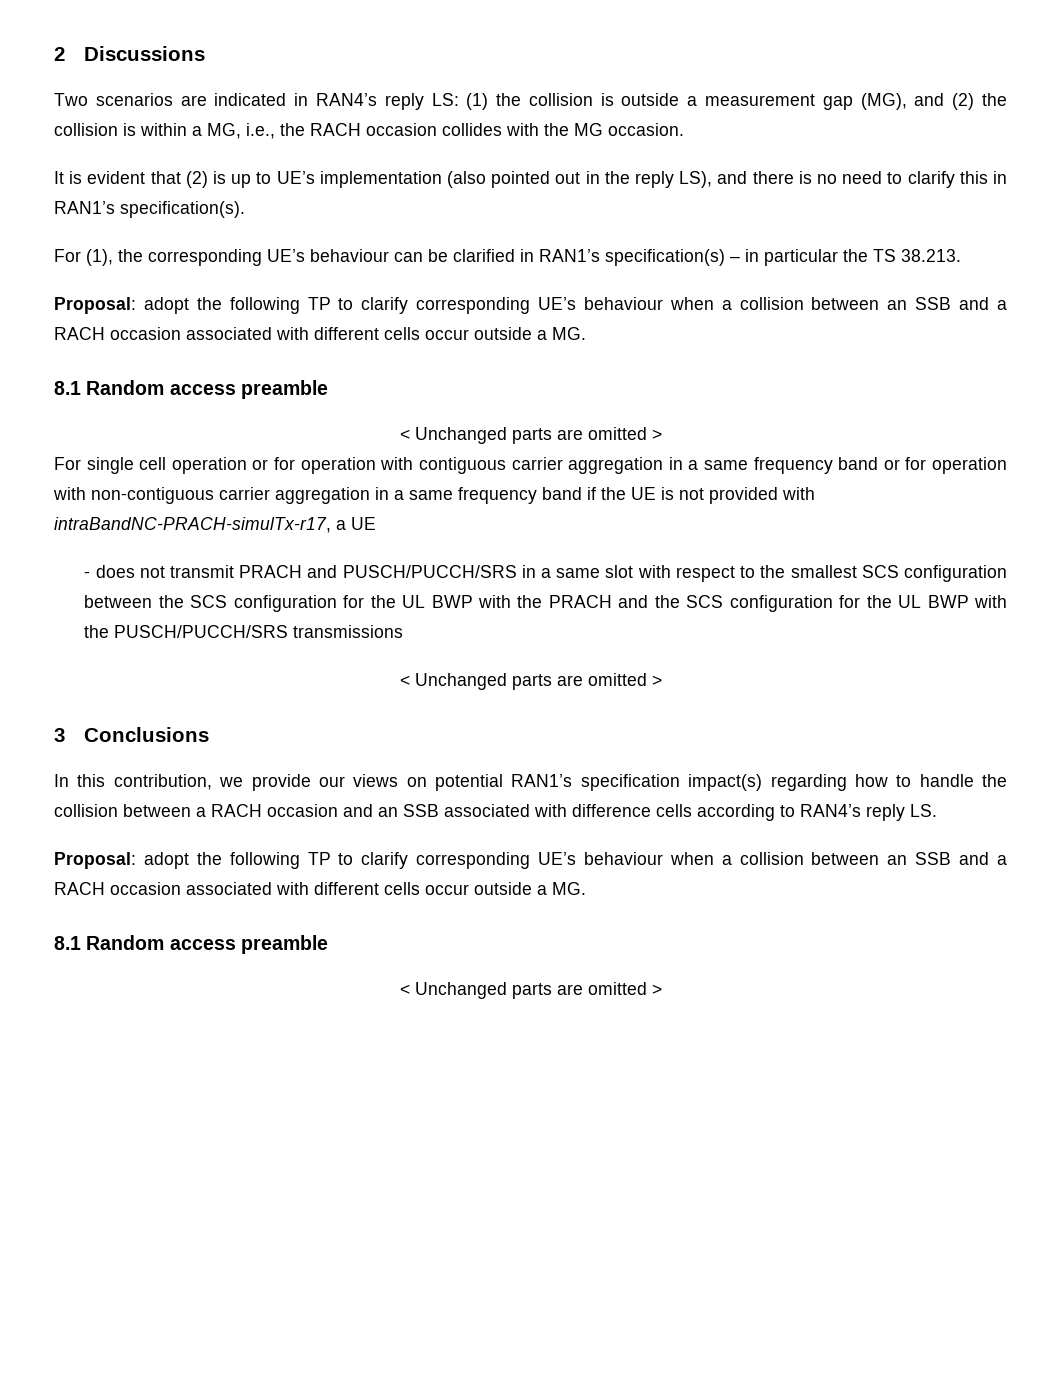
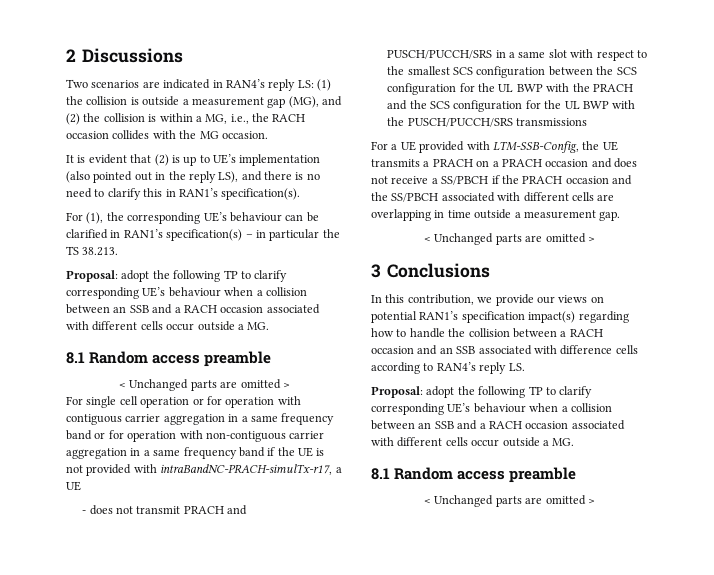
(404, 631) none -> [371,141,618,153] [371,158,637,168] [371,175,632,185] [371,192,615,202] [371,209,621,221] // For a UE provided with LTM-SSB-Config, the UE transmits a PRACH on a PRACH occasion and does not receive a SS/PBCH if the PRACH occasion and the SS/PBCH associated with different cells are overlapping in time outside a measurement gap.

